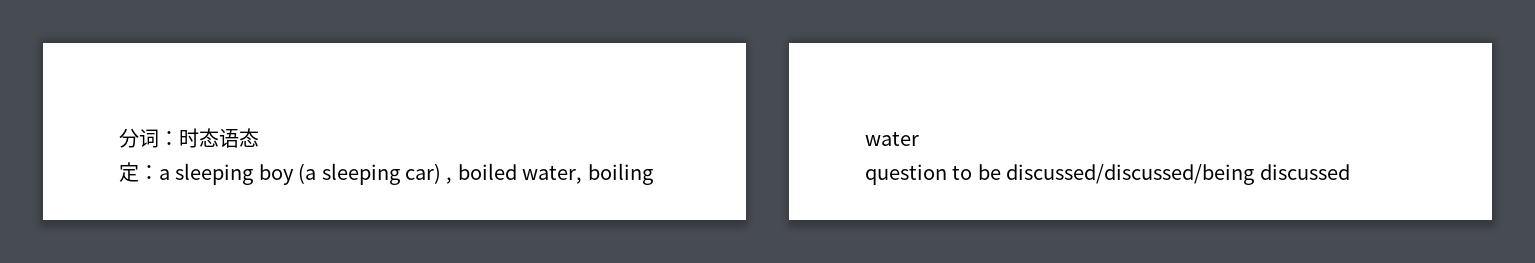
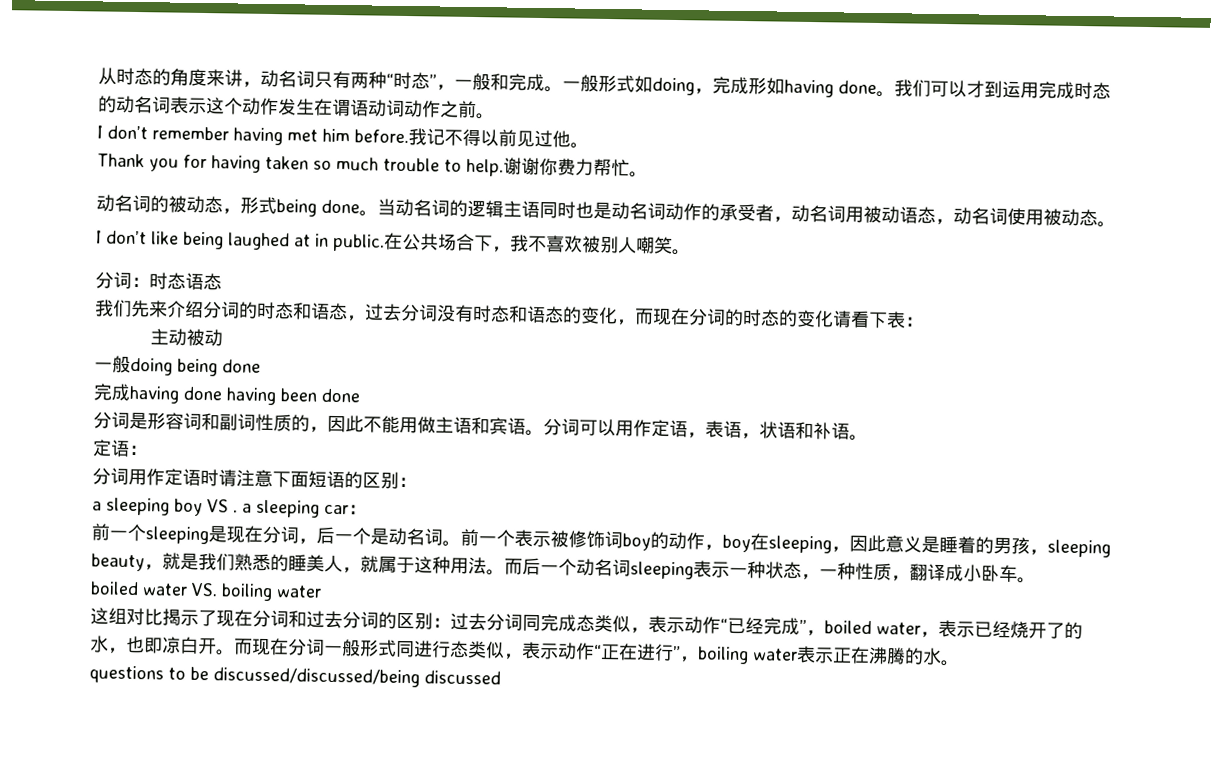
[119,128,259,148] [119,162,653,185] [865,131,919,146] [865,164,947,185] 分词：时态语态 // 定：a sleeping boy (a sleeping car) , boiled water, boiling water // question -> [98,67,1111,100] [98,95,495,120] [97,125,589,149] [97,153,648,178] [96,194,1116,228] [96,230,691,256] [95,271,222,291] [95,299,924,329] [150,328,224,347] [94,355,261,377] [93,383,360,406] [93,411,868,441] [92,439,148,457] [92,467,417,489] [92,497,367,518] [91,523,1111,558] [91,552,1036,584] [90,581,322,602] [90,607,1083,640] [90,635,960,667] [89,665,164,684] 从时态的角度来讲，动名词只有两种“时态”，一般和完成。一般形式如doing，完成形如having done。我们可以才到运用完成时态的动名词表示这个动作发生在谓语动词动作之前。 // I don’t remember having met him before.我记不得以前见过他。 // Thank you for having taken so much trouble to help.谢谢你费力帮忙。 // 动名词的被动态，形式being done。当动名词的逻辑主语同时也是动名词动作的承受者，动名词用被动语态，动名词使用被动态。 // I don’t like being laughed at in public.在公共场合下，我不喜欢被别人嘲笑。 // 分词：时态语态 // 我们先来介绍分词的时态和语态，过去分词没有时态和语态的变化，而现在分词的时态的变化请看下表： // 主动被动 // 一般doing being done // 完成having done having been done // 分词是形容词和副词性质的，因此不能用做主语和宾语。分词可以用作定语，表语，状语和补语。 // 定语： // 分词用作定语时请注意下面短语的区别： // a sleeping boy VS . a sleeping car： // 前一个sleeping是现在分词，后一个是动名词。前一个表示被修饰词boy的动作，boy在sleeping，因此意义是睡着的男孩，sleeping beauty，就是我们熟悉的睡美人，就属于这种用法。而后一个动名词sleeping表示一种状态，一种性质，翻译成小卧车。 // boiled water VS. boiling water // 这组对比揭示了现在分词和过去分词的区别：过去分词同完成态类似，表示动作“已经完成”，boiled water，表示已经烧开了的水，也即凉白开。而现在分词一般形式同进行态类似，表示动作“正在进行”，boiling water表示正在沸腾的水。 // questions

